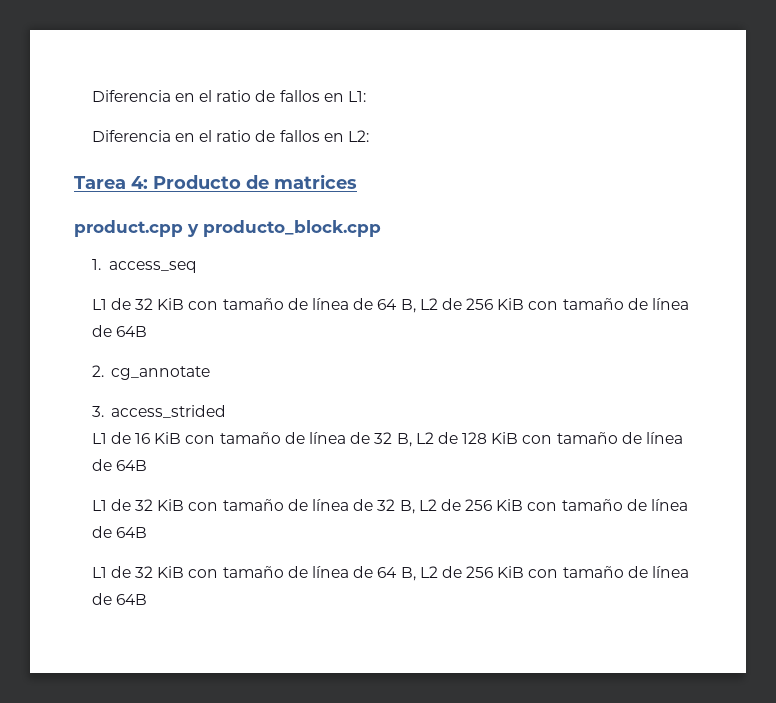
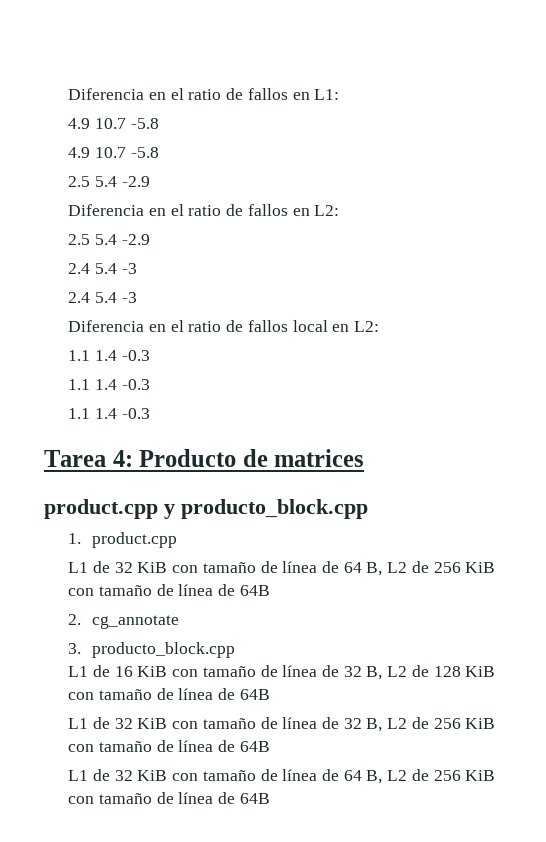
(366, 96) none -> [68,118,159,129] [68,147,159,158] [68,176,150,187] // 4.9 10.7 -5.8 // 4.9 10.7 -5.8 // 2.5 5.4 -2.9
(369, 136) none -> [68,234,150,245] [68,263,137,274] [68,292,137,303] [68,320,379,332] [68,350,150,361] [68,379,150,390] [68,408,150,419] // 2.5 5.4 -2.9 // 2.4 5.4 -3 // 2.4 5.4 -3 // Diferencia en el ratio de fallos local en L2: // 1.1 1.4 -0.3 // 1.1 1.4 -0.3 // 1.1 1.4 -0.3
[109,261,198,273] access_seq -> [92,532,178,548] product.cpp
[111,405,227,418] access_strided -> [92,642,236,658] producto_block.cpp

